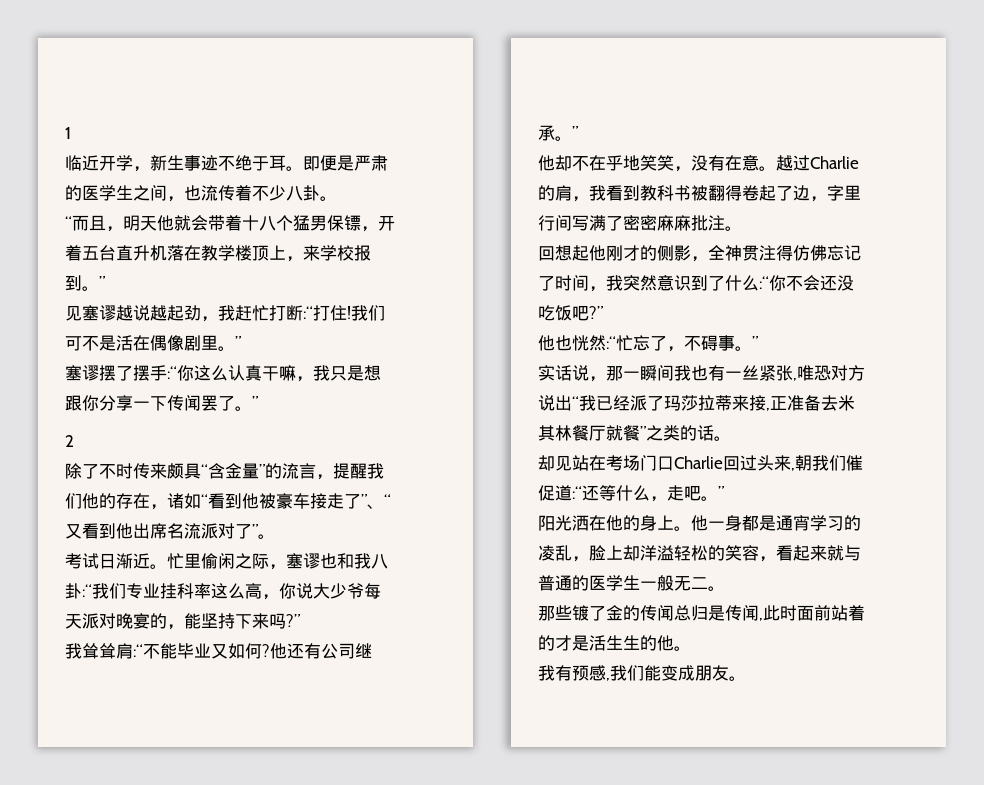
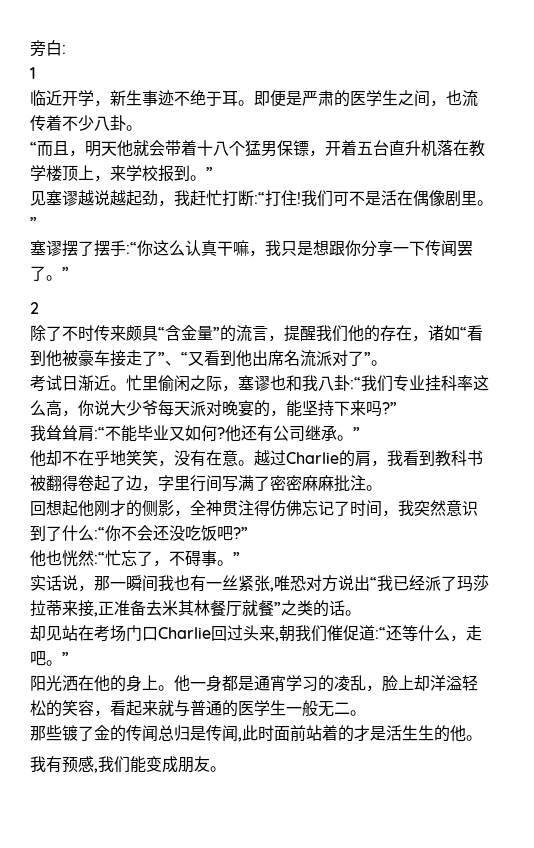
(65, 133) none -> [30,40,66,57] 旁白: //

